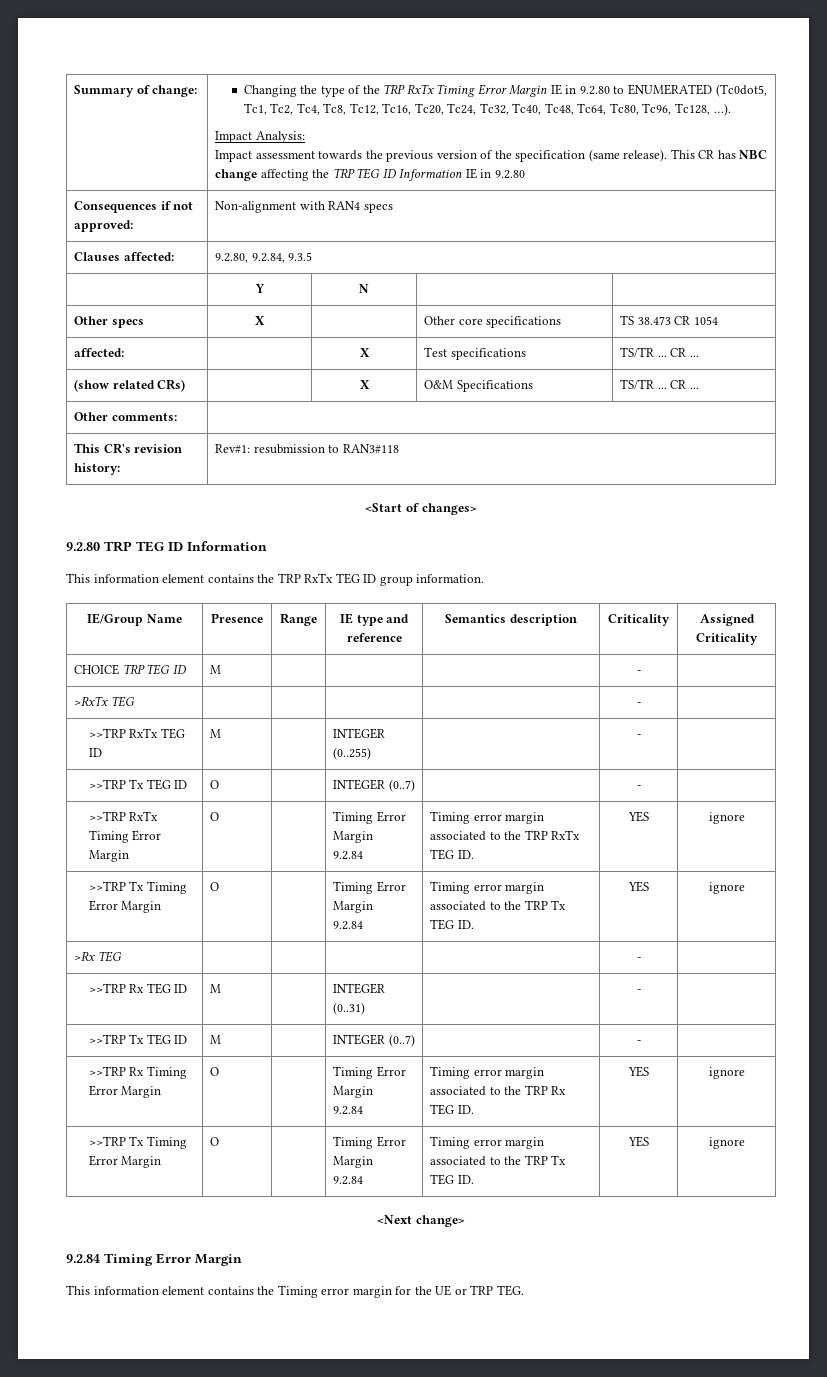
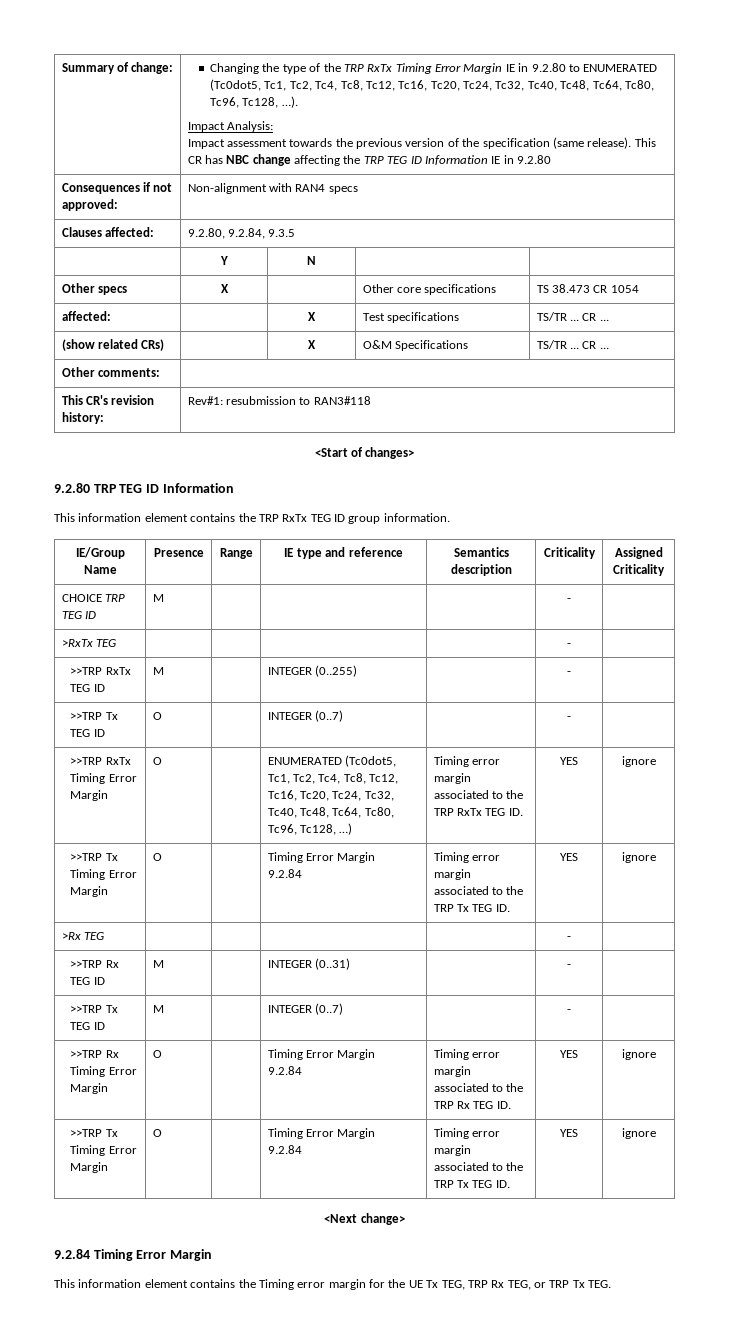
[333,811,406,824] [333,831,374,843] [333,851,364,860] Timing Error Margin // 9.2.84 -> [267,755,396,767] [267,773,399,784] [267,790,394,801] [267,807,394,818] [267,823,353,835] ENUMERATED (Tc0dot5, Tc1, Tc2, Tc4, Tc8, Tc12, Tc16, Tc20, Tc24, Tc32, Tc40, Tc48, Tc64, Tc80, Tc96, Tc128, …)
(452, 1290) none -> [426,1280,531,1290] Tx TEG, TRP Rx TEG,
(494, 1290) none -> [572,1280,585,1288] Tx

